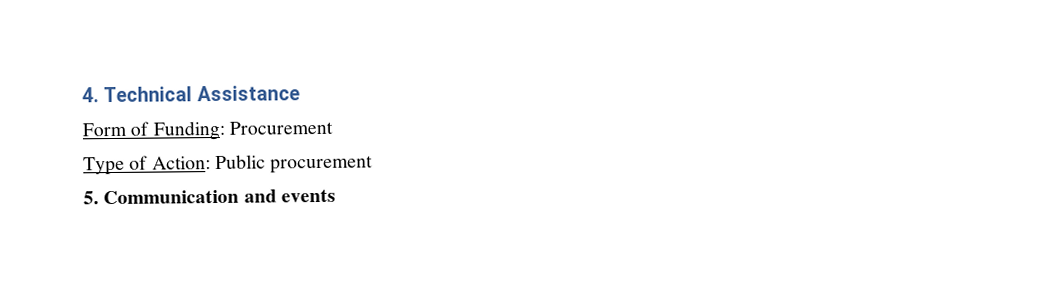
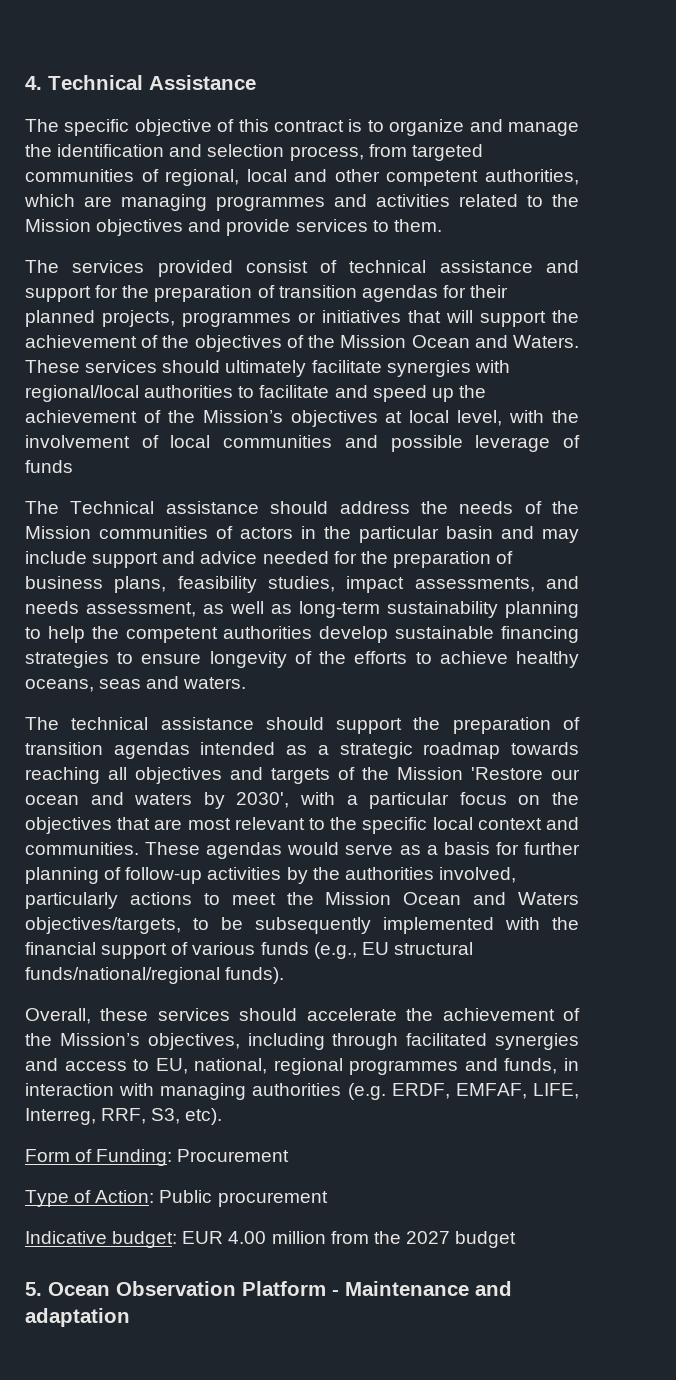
(300, 93) none -> [25,119,579,136] [25,144,483,161] [25,169,579,186] [24,194,579,211] [25,219,442,236] [25,260,579,277] [25,285,509,302] [25,310,579,327] [25,335,579,352] [25,360,510,377] [25,385,486,402] [25,410,580,427] [25,435,580,452] [25,460,73,473] [25,501,579,514] [25,526,579,543] [25,551,514,568] [25,576,579,593] [25,601,579,618] [25,626,580,643] [25,651,579,668] [25,676,247,692] [25,717,581,734] [25,742,579,759] [25,767,580,784] [25,792,580,809] [25,817,579,834] [25,842,580,859] [25,867,516,884] [25,892,579,909] [25,917,579,934] [25,942,473,959] [25,967,285,984] [25,1008,581,1024] [25,1033,579,1050] [25,1058,579,1075] [25,1083,580,1100] [25,1108,223,1125] // The specific objective of this contract is to organize and manage the identification and selection process, from targeted communities of regional, local and other competent authorities, which are managing programmes and activities related to the Mission objectives and provide services to them. // The services provided consist of technical assistance and support for the preparation of transition agendas for their planned projects, programmes or initiatives that will support the achievement of the objectives of the Mission Ocean and Waters. These services should ultimately facilitate synergies with regional/local authorities to facilitate and speed up the achievement of the Mission’s objectives at local level, with the involvement of local communities and possible leverage of funds // The Technical assistance should address the needs of the Mission communities of actors in the particular basin and may include support and advice needed for the preparation of business plans, feasibility studies, impact assessments, and needs assessment, as well as long-term sustainability planning to help the competent authorities develop sustainable financing strategies to ensure longevity of the efforts to achieve healthy oceans, seas and waters. // The technical assistance should support the preparation of transition agendas intended as a strategic roadmap towards reaching all objectives and targets of the Mission 'Restore our ocean and waters by 2030', with a particular focus on the objectives that are most relevant to the specific local context and communities. These agendas would serve as a basis for further planning of follow-up activities by the authorities involved, particularly actions to meet the Mission Ocean and Waters objectives/targets, to be subsequently implemented with the financial support of various funds (e.g., EU structural funds/national/regional funds). // Overall, these services should accelerate the achievement of the Mission’s objectives, including through facilitated synergies and access to EU, national, regional programmes and funds, in interaction with managing authorities (e.g. ERDF, EMFAF, LIFE, Interreg, RRF, S3, etc).
[83,188,336,205] 5. Communication and events -> [25,1231,517,1248] [25,1281,512,1296] [25,1308,130,1327] Indicative budget: EUR 4.00 million from the 2027 budget // 5. Ocean Observation Platform - Maintenance and adaptation

